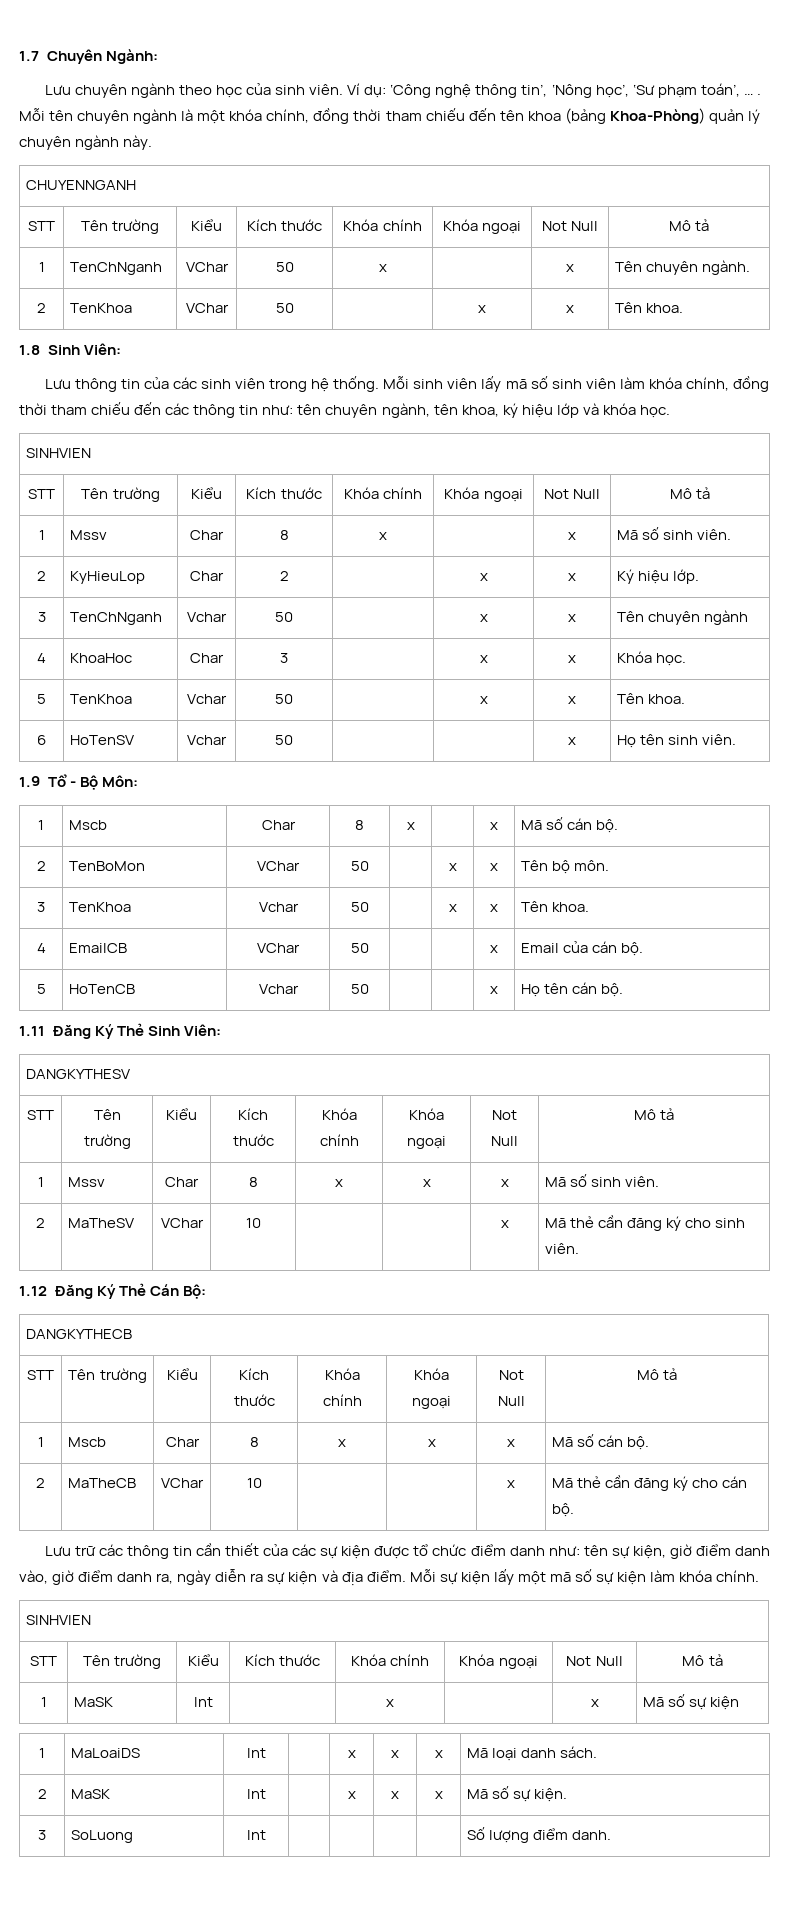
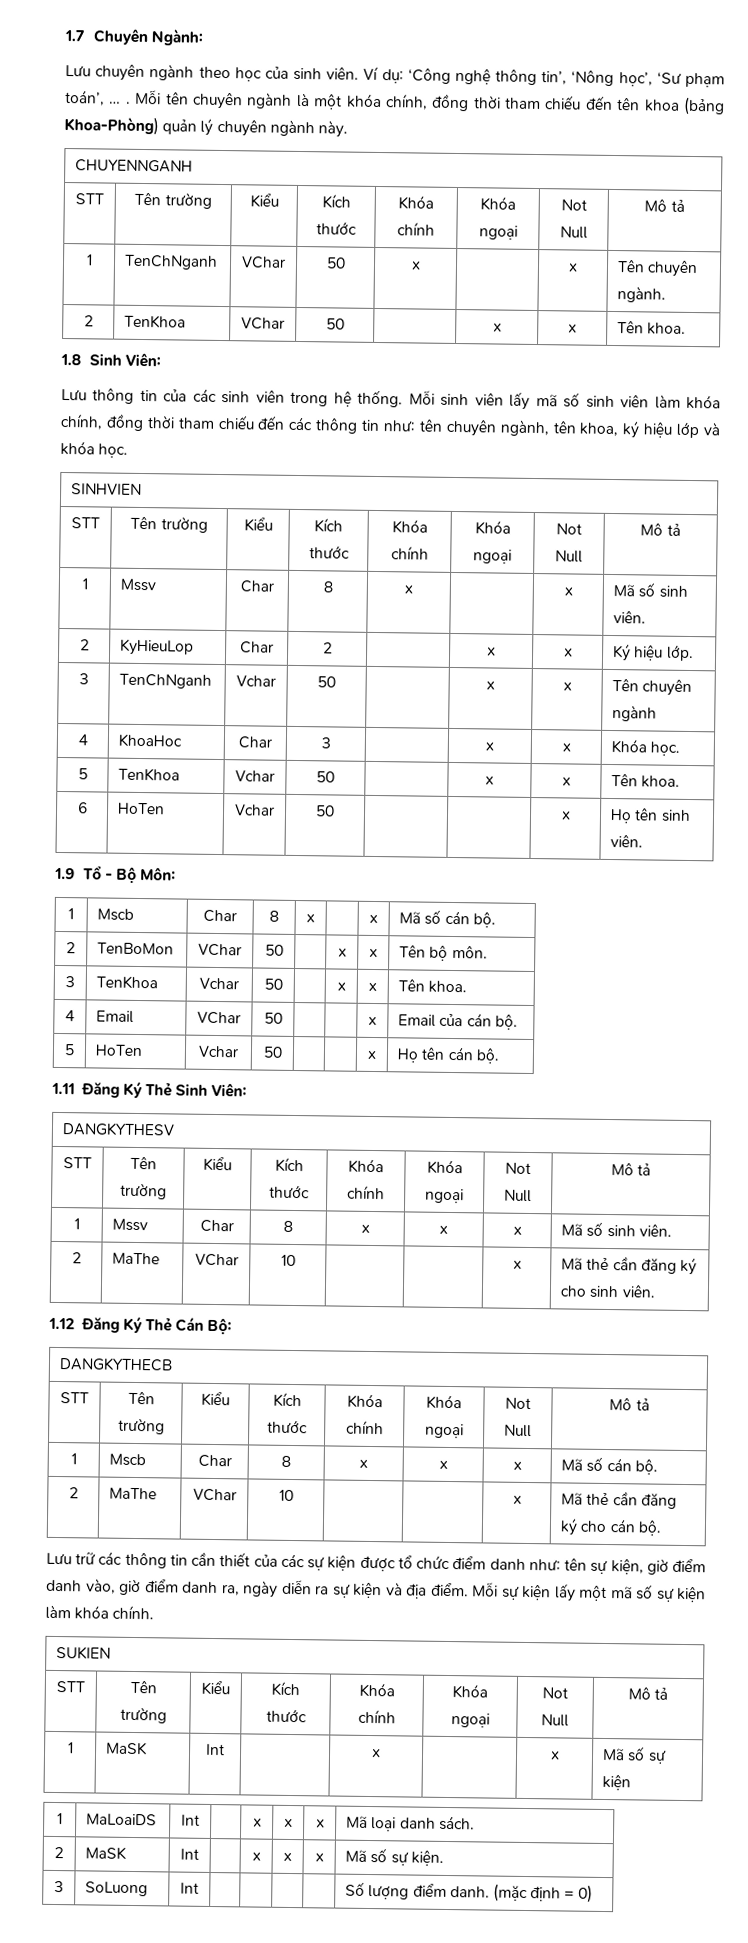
[70,735,135,745] HoTenSV -> [117,802,166,815] HoTen
[69,943,128,953] EmailCB -> [96,1010,135,1023] Email
[69,984,136,994] HoTenCB -> [95,1044,144,1057] HoTen
[68,1218,135,1228] MaTheSV -> [112,1252,161,1265] MaThe
[68,1478,137,1488] MaTheCB -> [109,1487,158,1500] MaThe
[26,1615,92,1625] SINHVIEN -> [56,1646,112,1660] SUKIEN
(612, 1835) none -> [492,1883,593,1903] (mặc định = 0)

